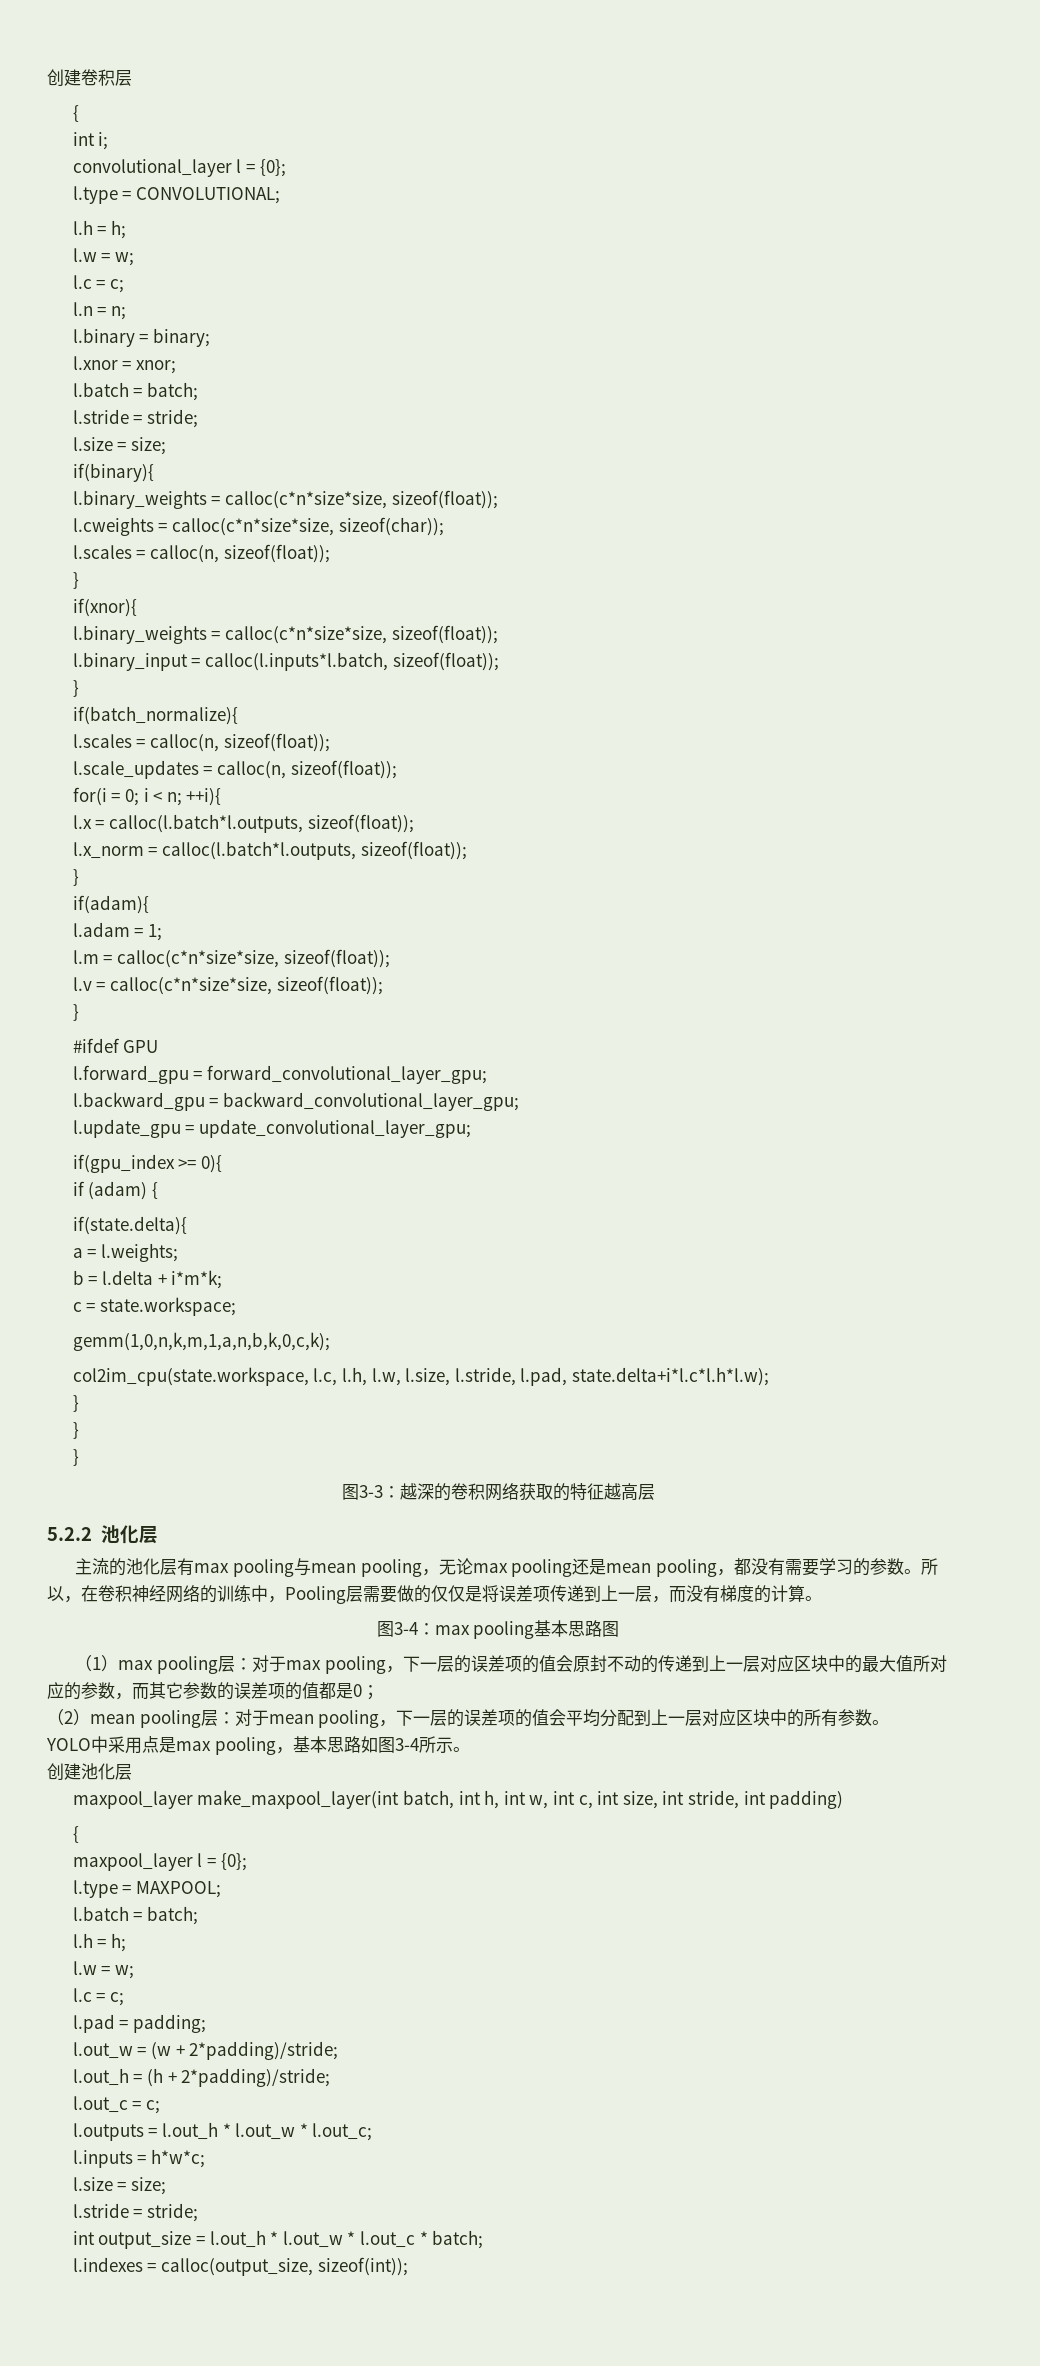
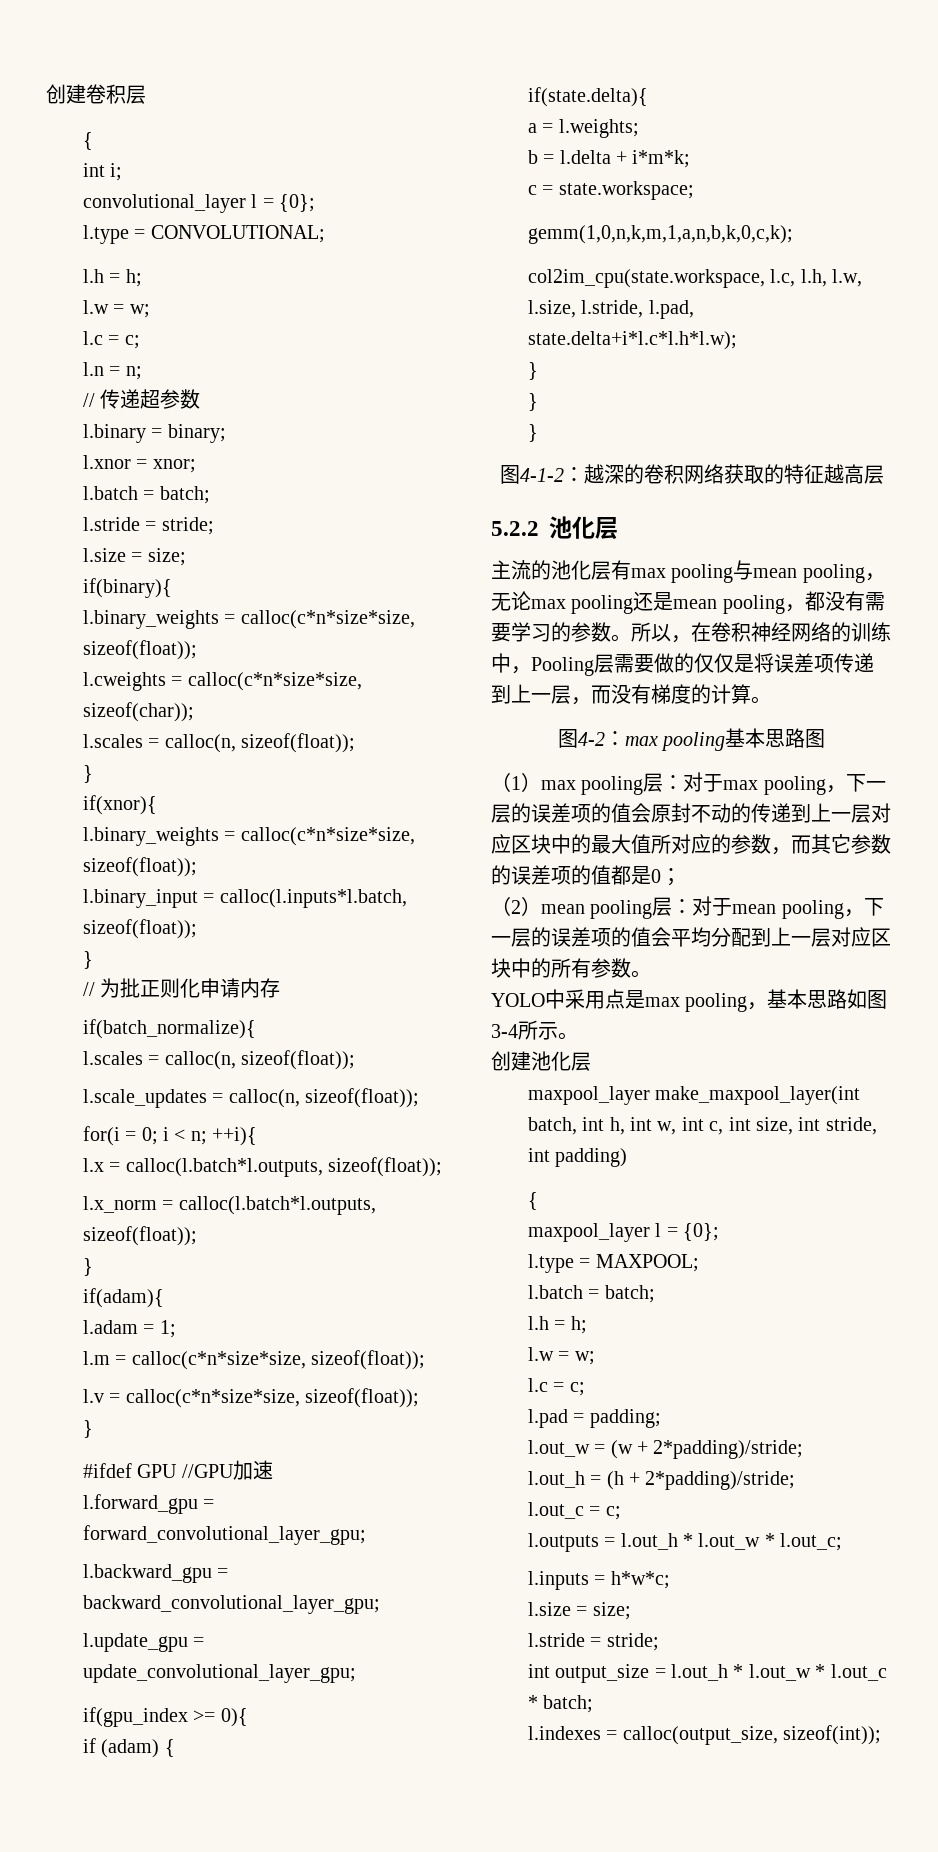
(127, 313) none -> [82,389,201,409] // // 传递超参数
(79, 688) none -> [82,978,281,998] // // 为批正则化申请内存
(159, 1046) none -> [181,1460,273,1480] //GPU加速
[358,1485,383,1498] 3-3 -> [519,468,564,482] 4-1-2
[393,1622,418,1635] 3-4 -> [577,732,605,746] 4-2

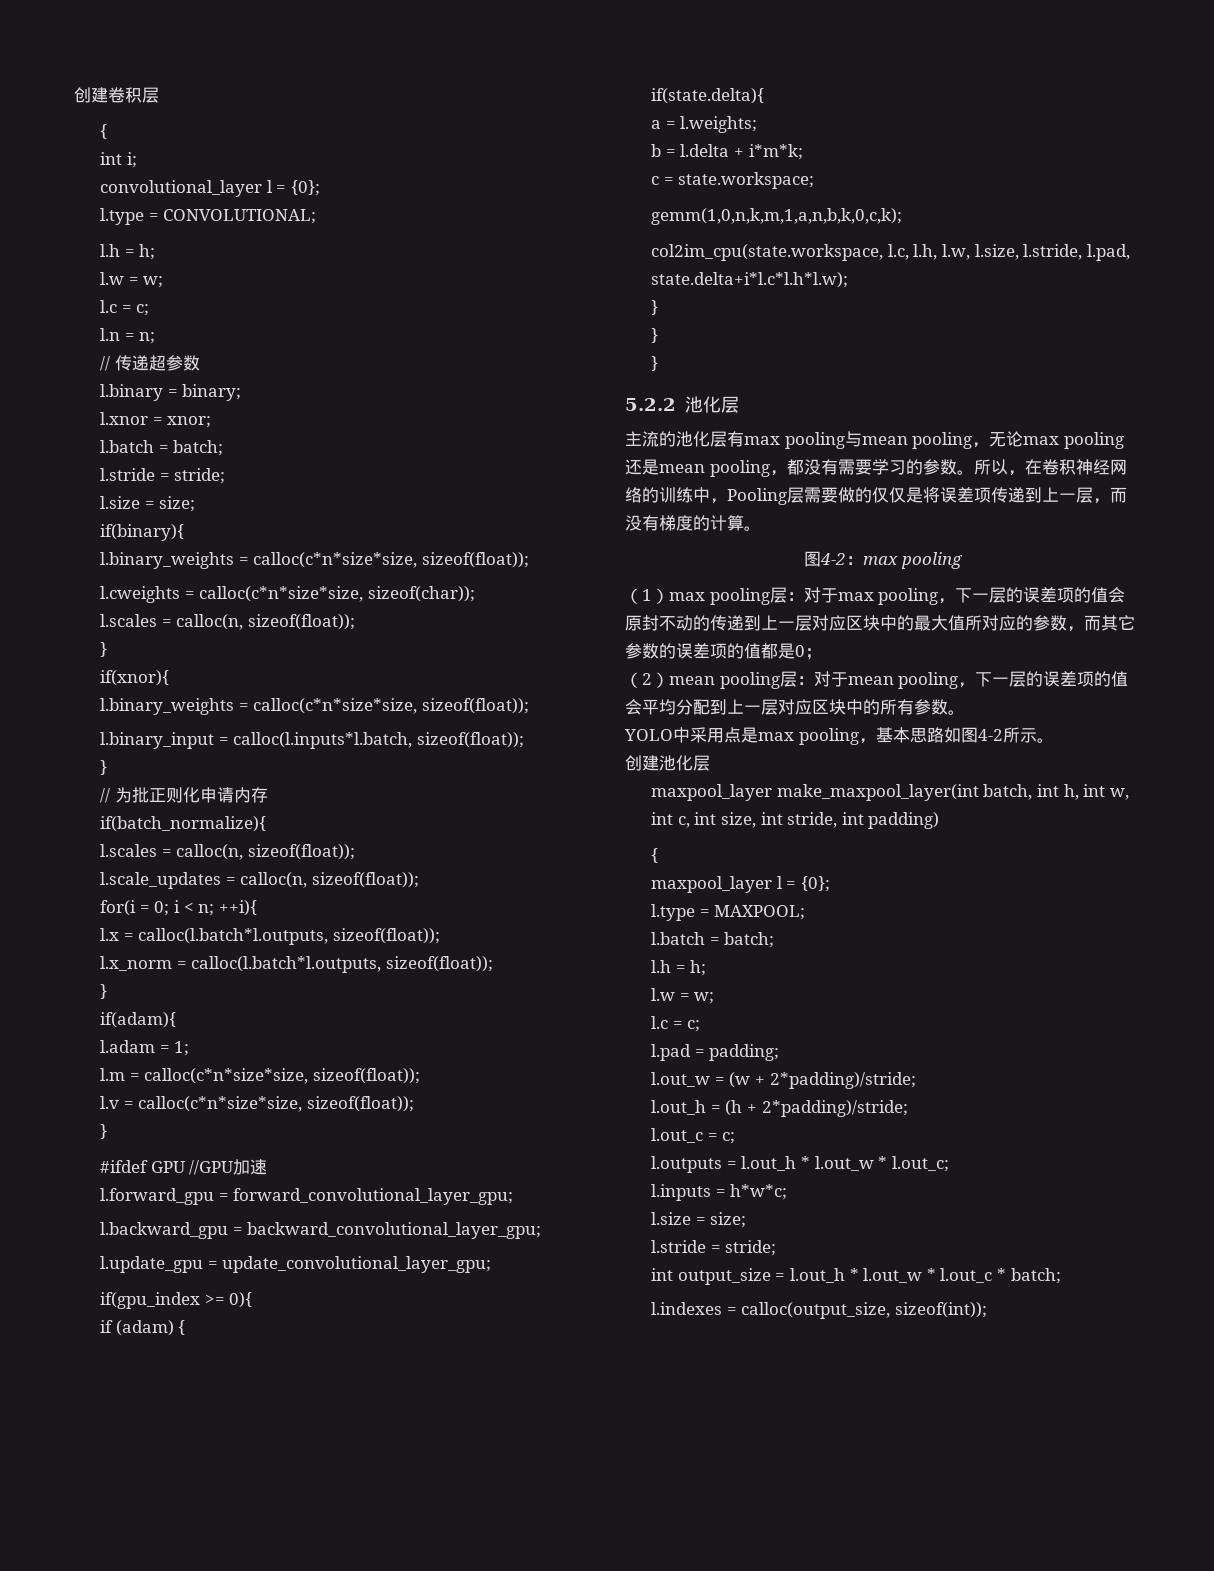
[499,464,884,484] // 图4-1-2：越深的卷积网络获取的特征越高层 -> (659, 363) none
[725,728,826,748] 基本思路图 -> (963, 560) none
[491,1024,518,1038] 3-4 -> [977,729,1003,741] 4-2

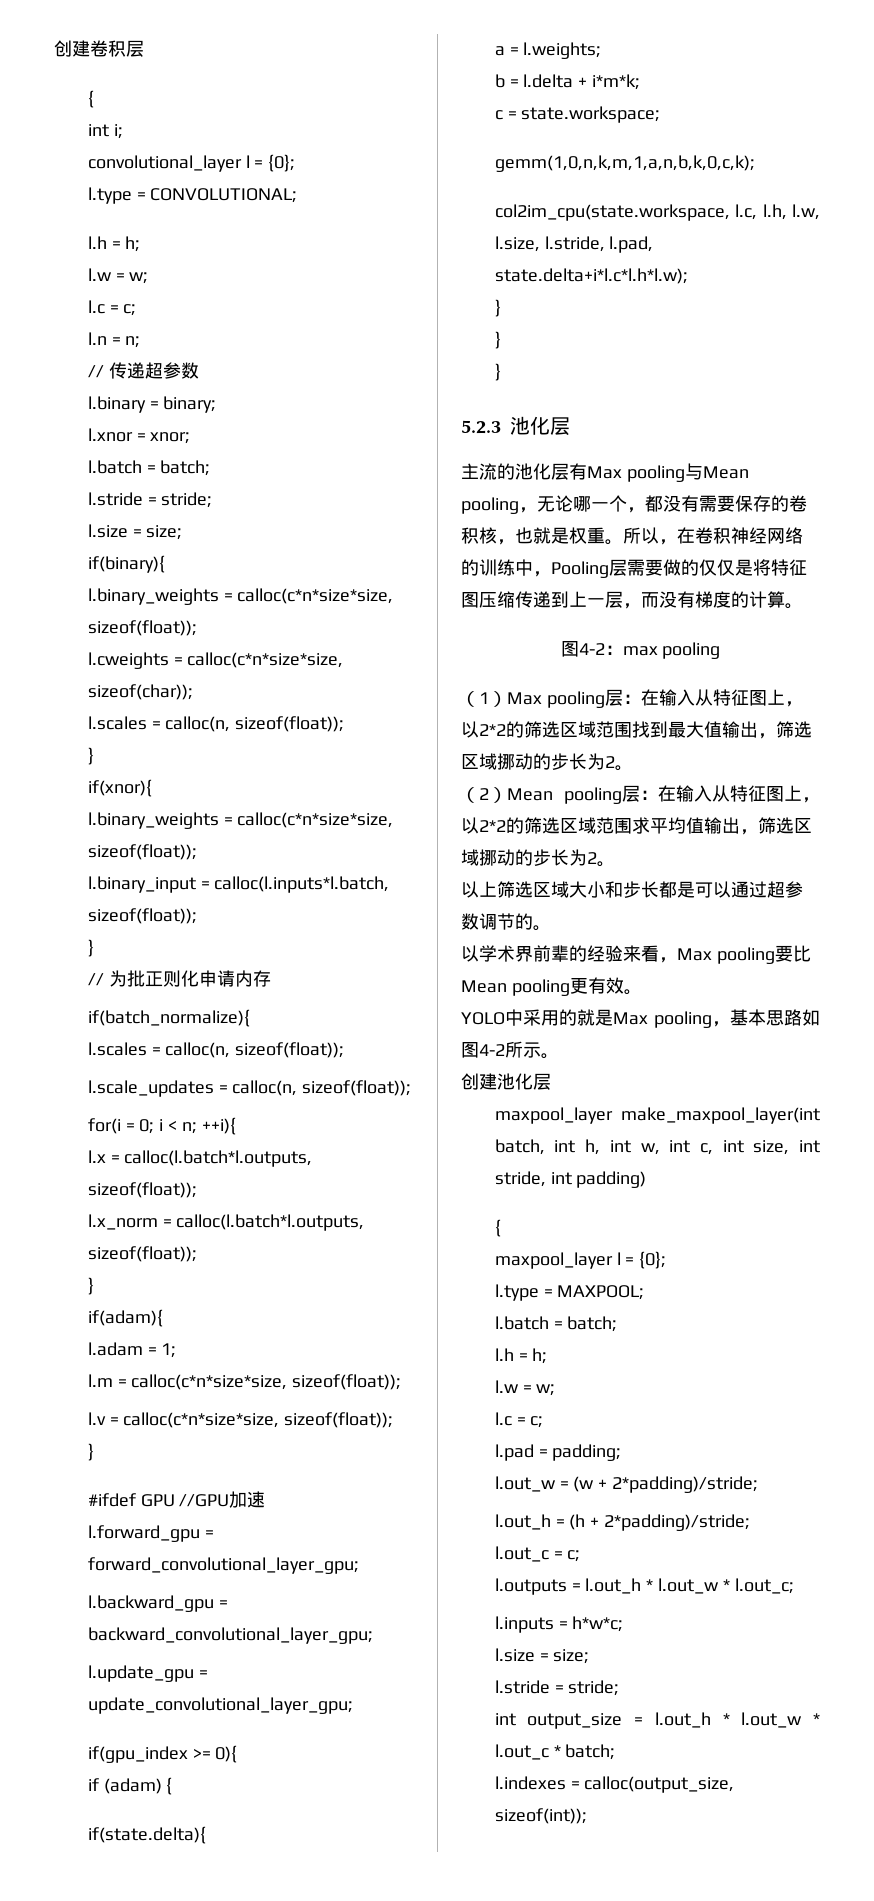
[625,398,676,411] 5.2.2 -> [461,420,501,434] 5.2.3
[744,431,1124,449] [625,459,957,477] max pooling与mean pooling，无论max pooling还是mean pooling，都没有需要学习的参数 -> [587,463,749,482] [461,495,807,514] [461,527,605,545] Max pooling与Mean pooling，无论哪一个，都没有需要保存的卷积核，也就是权重
[940,487,991,503] 误差项 -> [771,559,807,576] [461,591,515,608] 特征图压缩
[669,587,1126,605] [625,615,1135,632] [625,643,822,660] max pooling层：对于max pooling，下一层的误差项的值会原封不动的传递到上一层对应区块中的最大值所对应的参数，而其它参数的误差项的值都是0； -> [507,689,803,708] [461,721,812,739] [461,753,633,771] Max pooling层：在输入从特征图上，以2*2的筛选区域范围找到最大值输出，筛选区域挪动的步长为2。
[669,671,1129,689] [625,699,948,715] mean pooling层：对于mean pooling，下一层的误差项的值会平均分配到上一层对应区块中的所有参数 -> [507,785,820,804] [461,817,812,835] [461,849,615,867] [461,881,803,898] [461,913,551,931] [461,945,811,964] [461,977,624,996] Mean pooling层：在输入从特征图上，以2*2的筛选区域范围求平均值输出，筛选区域挪动的步长为2。 // 以上筛选区域大小和步长都是可以通过超参数调节的。 // 以学术界前辈的经验来看，Max pooling要比Mean pooling更有效
[724,727,794,743] 点是max -> [559,1009,648,1026] 的就是Max

